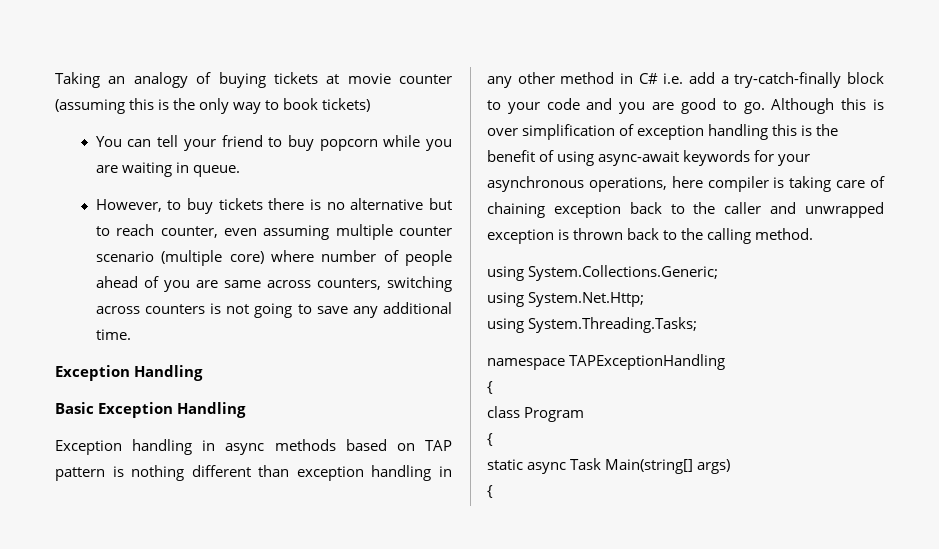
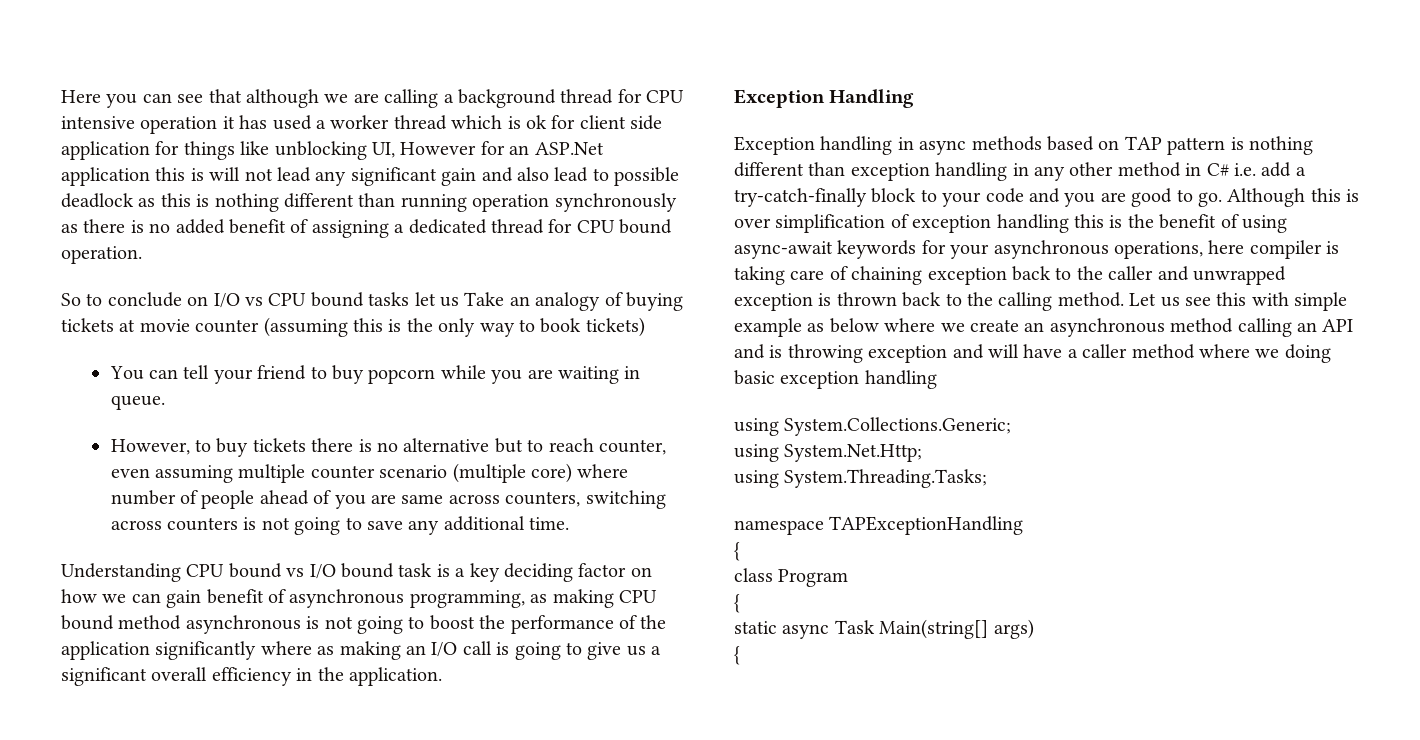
[55,72,100,88] Taking -> [61,89,685,108] [61,115,663,134] [61,141,604,160] [61,167,680,186] [61,193,677,212] [61,219,673,238] [61,246,142,264] [61,292,505,308] Here you can see that although we are calling a background thread for CPU intensive operation it has used a worker thread which is ok for client side application for things like unblocking UI, However for an ASP.Net application this is will not lead any significant gain and also lead to possible deadlock as this is nothing different than running operation synchronously as there is no added benefit of assigning a dedicated thread for CPU bound operation. // So to conclude on I/O vs CPU bound tasks let us Take
[55,365,204,381] [55,402,94,414] Exception Handling // Basic -> [61,563,652,582] [61,589,657,608] [61,615,667,634] [61,641,662,660] [61,667,442,686] Understanding CPU bound vs I/O bound task is a key deciding factor on how we can gain benefit of asynchronous programming, as making CPU bound method asynchronous is not going to boost the performance of the application significantly where as making an I/O call is going to give us a significant overall efficiency in the application. //
(814, 234) none -> [1129,292,1348,311] [734,318,1354,337] [734,344,1331,363] [734,370,937,389] Let us see this with simple example as below where we create an asynchronous method calling an API and is throwing exception and will have a caller method where we doing basic exception handling

